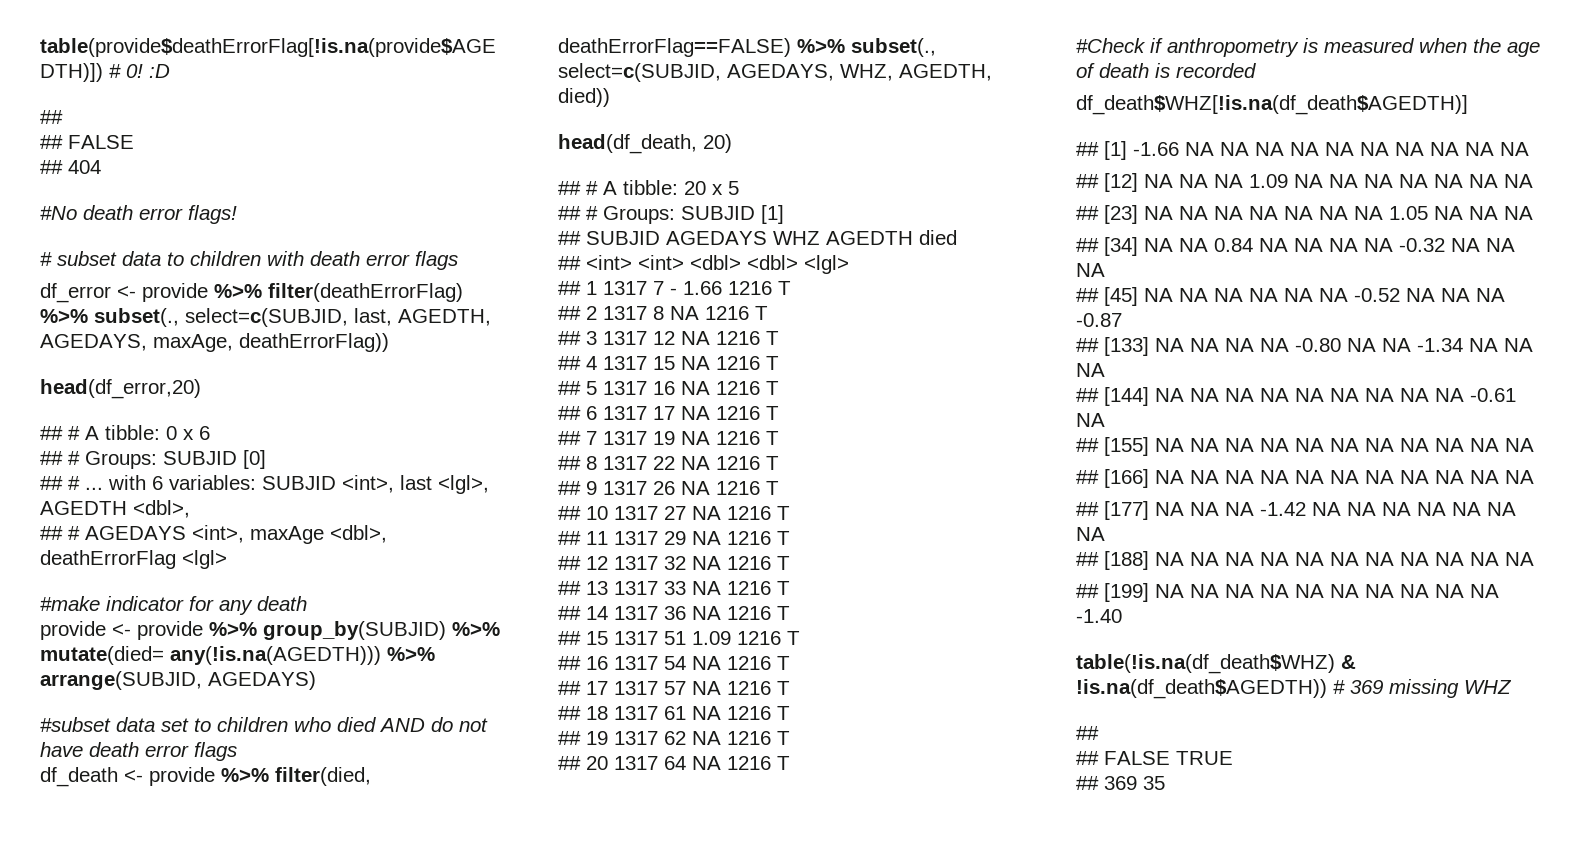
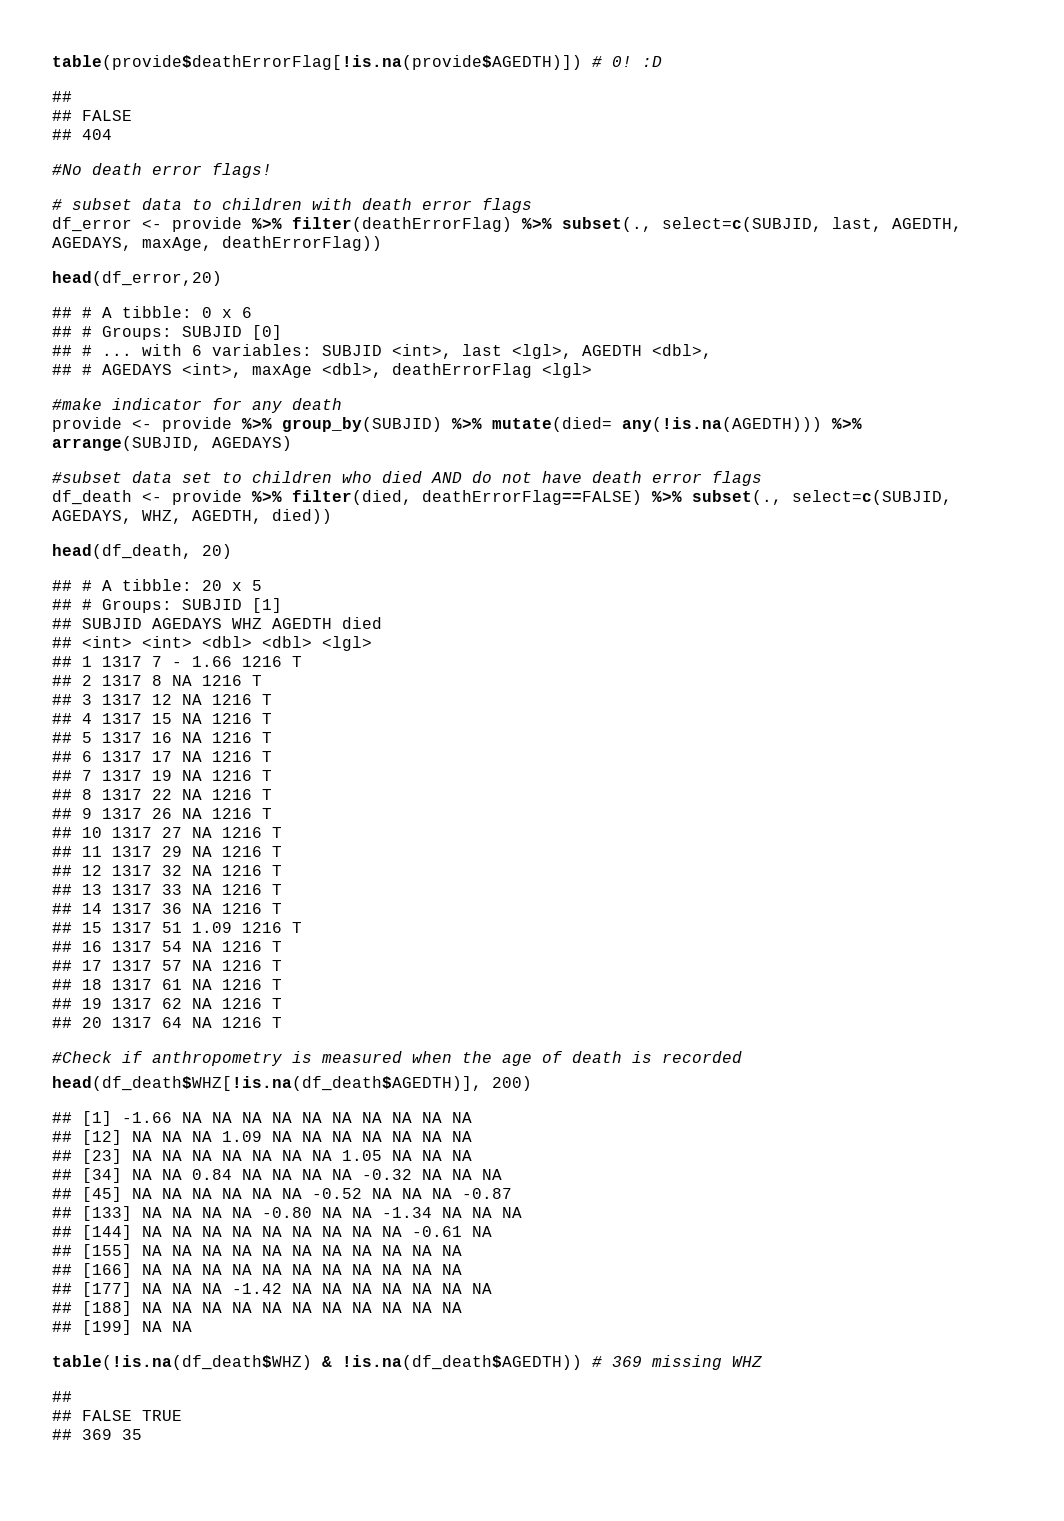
[1076,95,1468,115] df_death$WHZ[!is.na(df_death$AGEDTH)] -> [52,1076,532,1091] head(df_death$WHZ[!is.na(df_death$AGEDTH)], 200)
[1225,584,1499,598] [1076,609,1122,623] NA NA NA NA NA NA NA NA -1.40 -> (192, 1326) none

